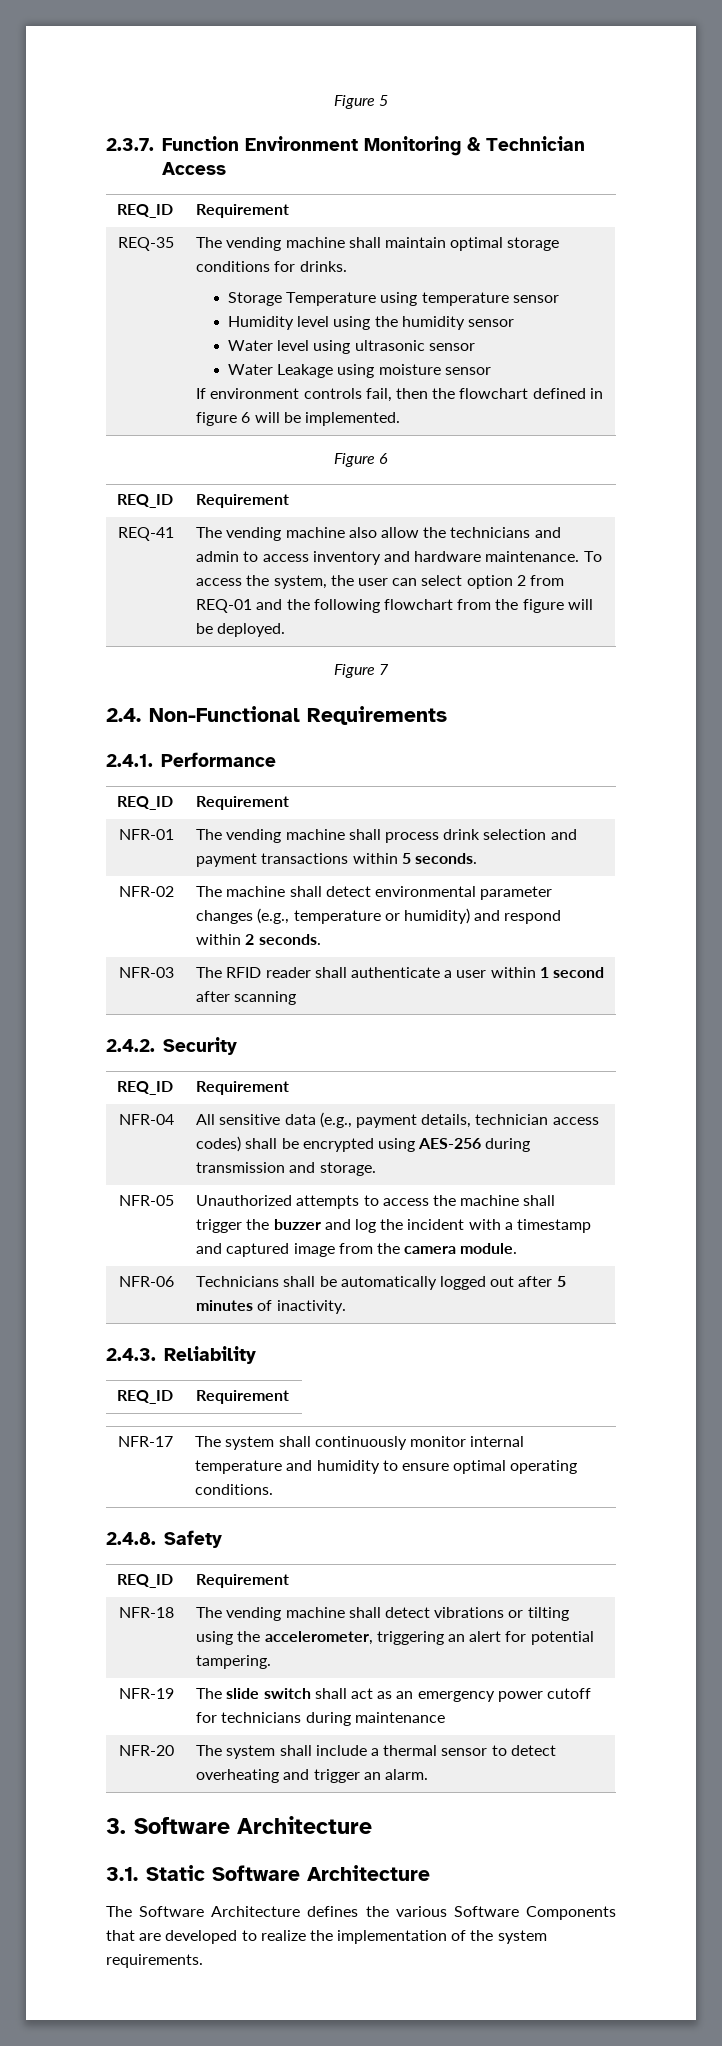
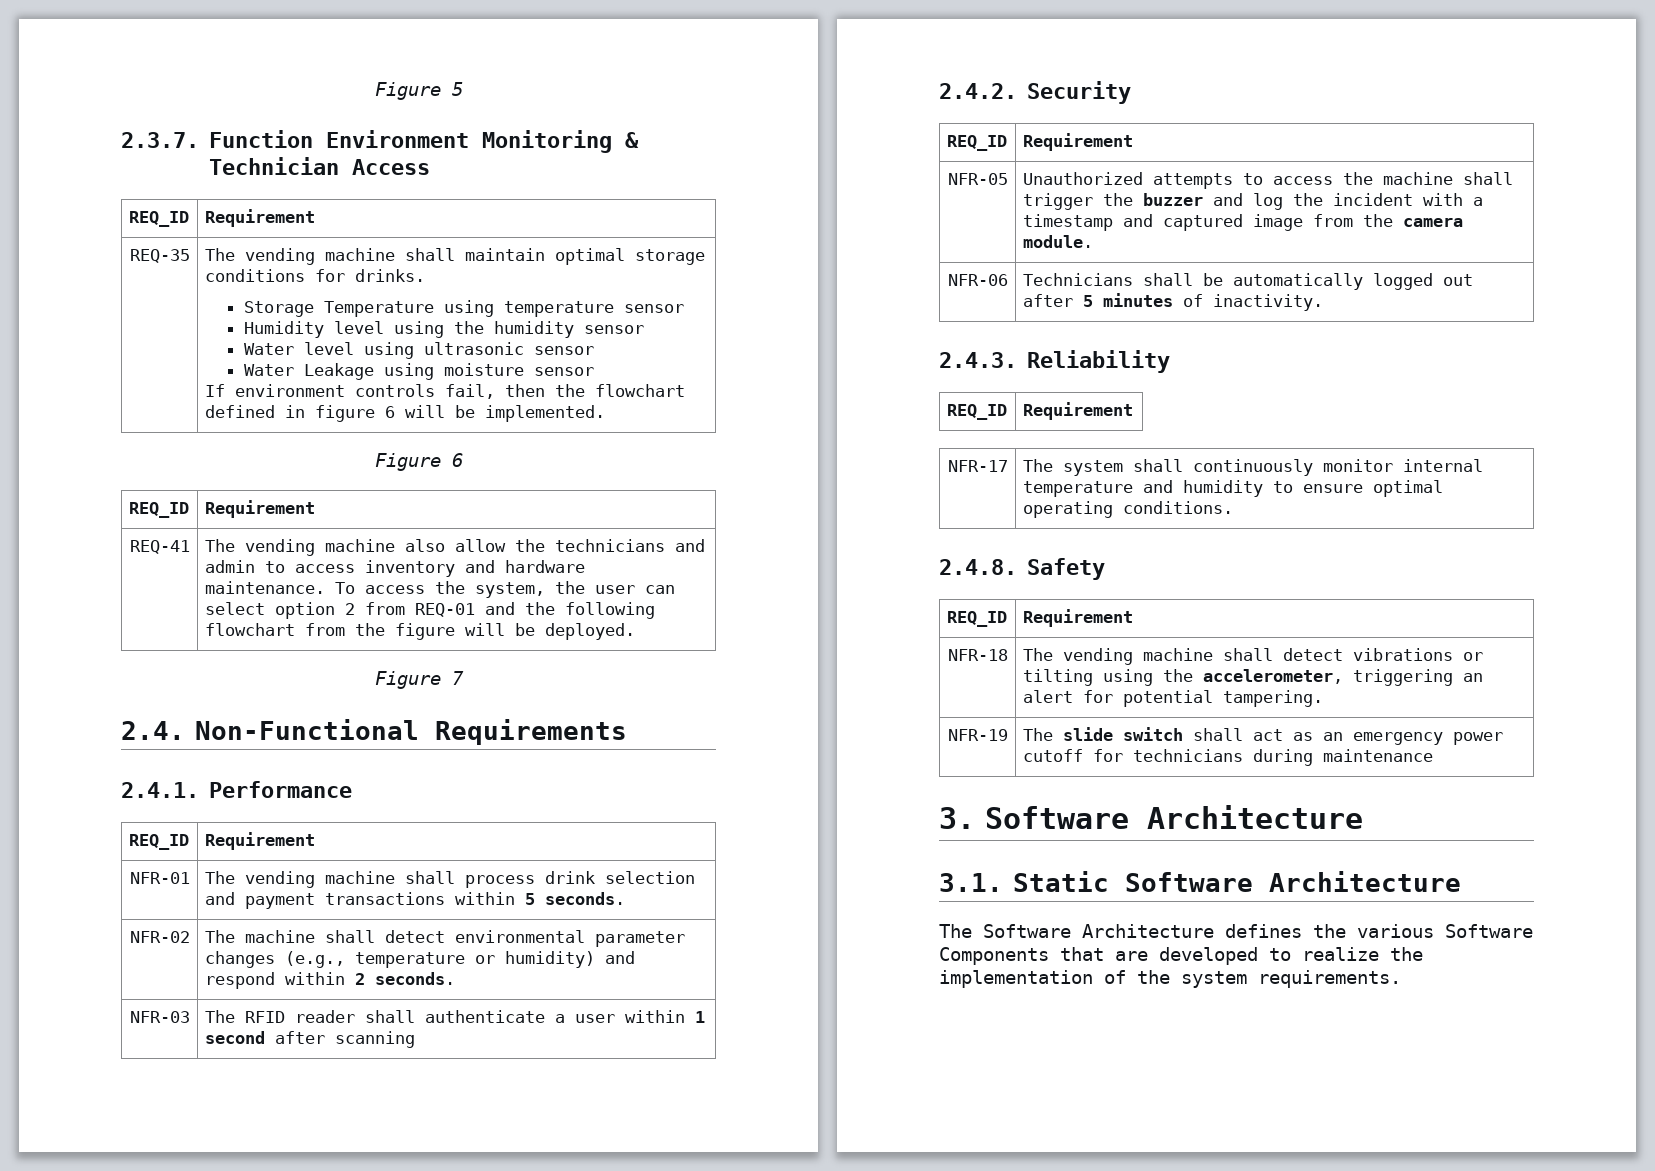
[118,1114,174,1125] [196,1112,599,1128] [196,1136,531,1152] [196,1162,376,1176] // NFR-04 | All sensitive data (e.g., payment details, technician access codes) shall be encrypted using AES-256 during transmission and storage. -> (1133, 142) none
[118,1745,174,1756] [196,1745,556,1759] [196,1769,428,1783] // NFR-20 | The system shall include a thermal sensor to detect overheating and trigger an alarm. -> (1433, 755) none

